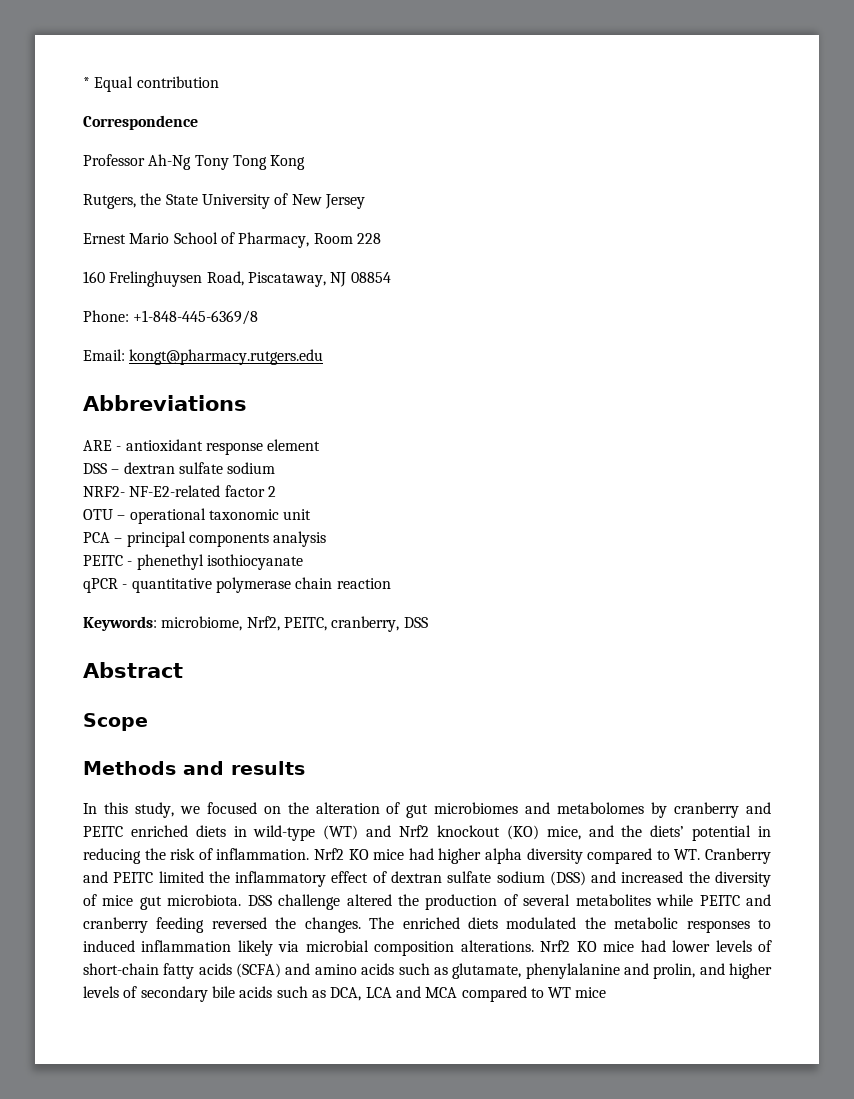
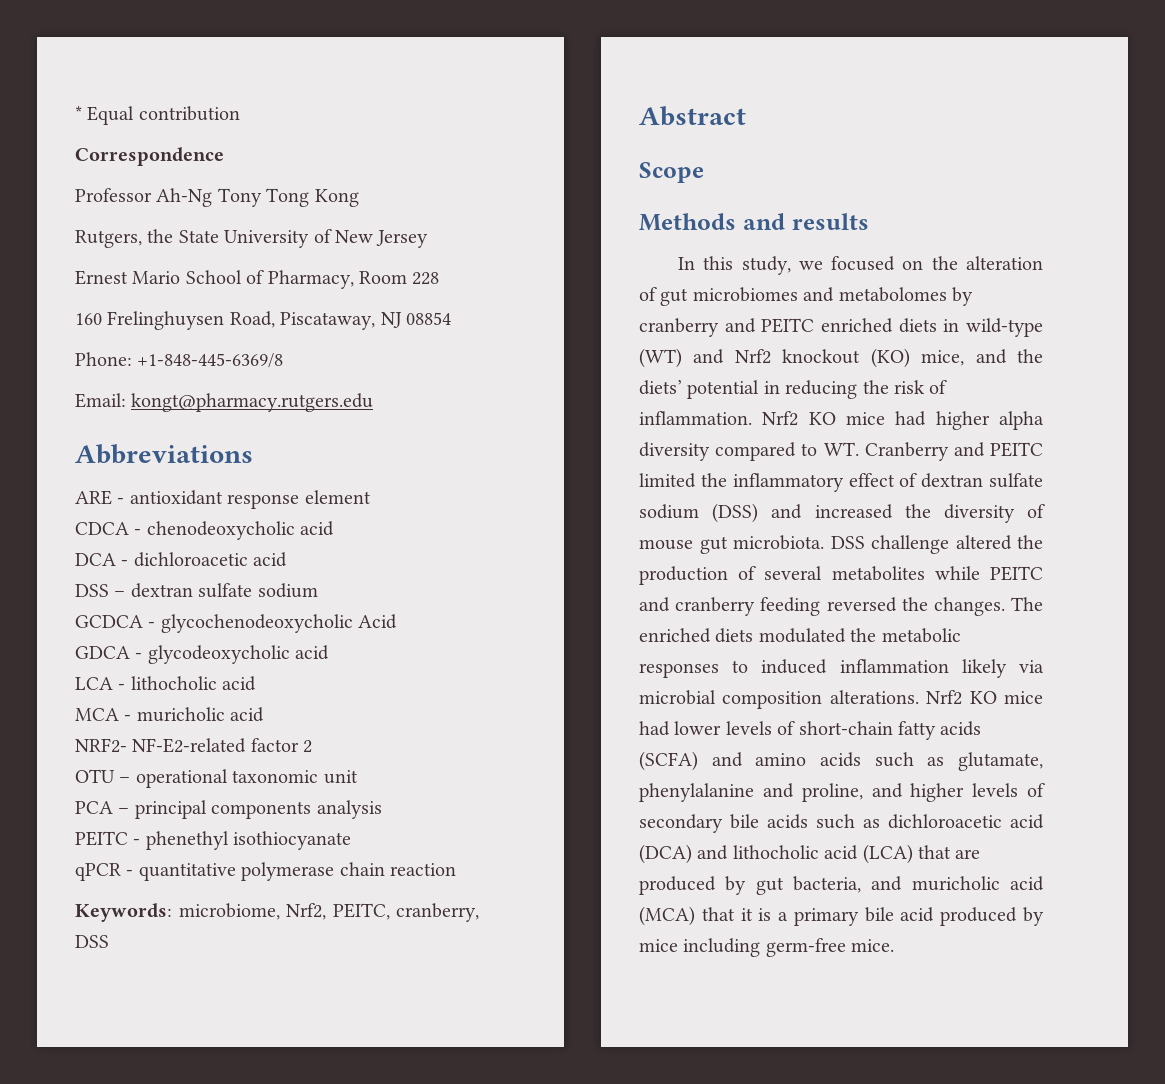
(321, 445) none -> [75,521,335,540] [75,552,288,567] // CDCA - chenodeoxycholic acid // DCA - dichloroacetic acid
(276, 468) none -> [75,614,398,633] [75,645,330,664] [75,676,257,691] [75,707,265,722] // GCDCA - glycochenodeoxycholic Acid // GDCA - glycodeoxycholic acid // LCA - lithocholic acid // MCA - muricholic acid
[102,895,134,906] mice -> [639,539,693,550] mouse
[653,963,696,979] prolin, -> [801,783,863,802] proline,
[330,986,607,1002] DCA, LCA and MCA compared to WT mice -> [888,814,1044,829] [639,844,981,864] [639,876,1044,895] [639,906,1044,926] [639,938,895,957] dichloroacetic acid (DCA) and lithocholic acid (LCA) that are produced by gut bacteria, and muricholic acid (MCA) that it is a primary bile acid produced by mice including germ-free mice.

